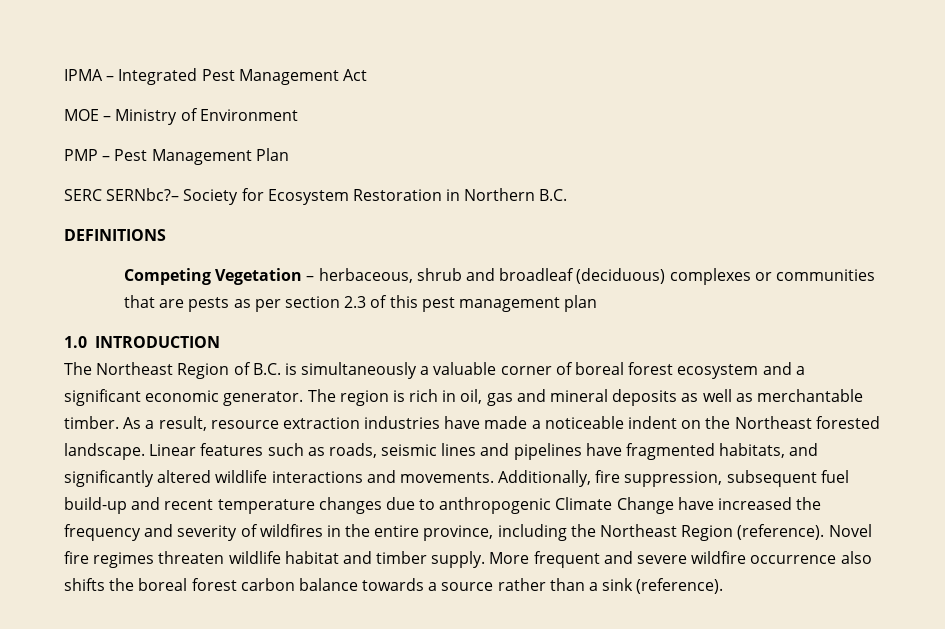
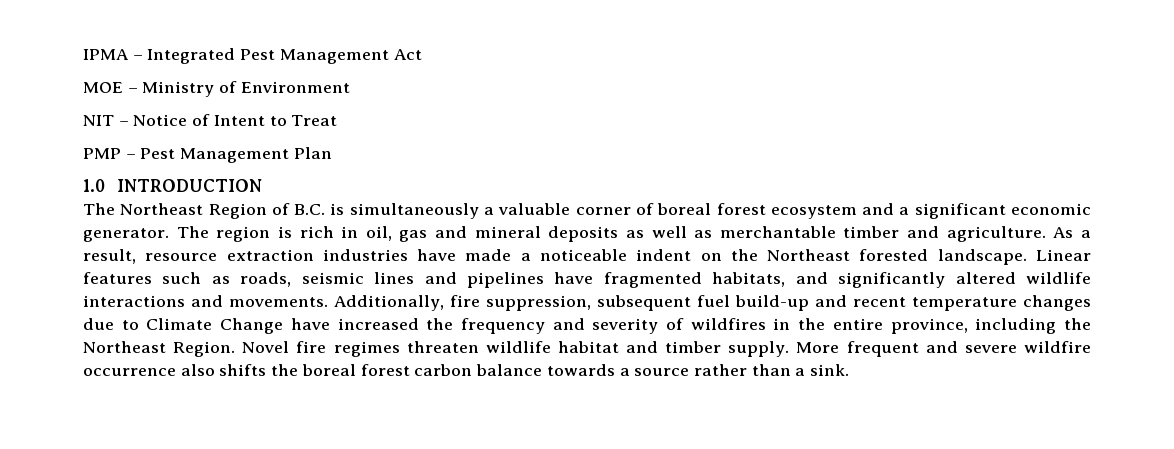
(298, 115) none -> [83,114,338,126] // NIT – Notice of Intent to Treat
[64,188,568,205] [64,229,166,241] [124,268,875,285] [124,295,598,312] // SERC SERNbc?– Society for Ecosystem Restoration in Northern B.C. // DEFINITIONS // Competing Vegetation – herbaceous, shrub and broadleaf (deciduous) complexes or communities that are pests as per section 2.3 of this pest management plan -> (332, 153) none
[64,416,119,429] timber. -> [843,226,1046,242] timber and agriculture.
[439,497,552,514] anthropogenic -> (139, 325) none
[681,524,825,541] Region (reference). -> [173,341,236,357] Region.
[602,578,724,594] sink (reference). -> [810,364,850,376] sink.

